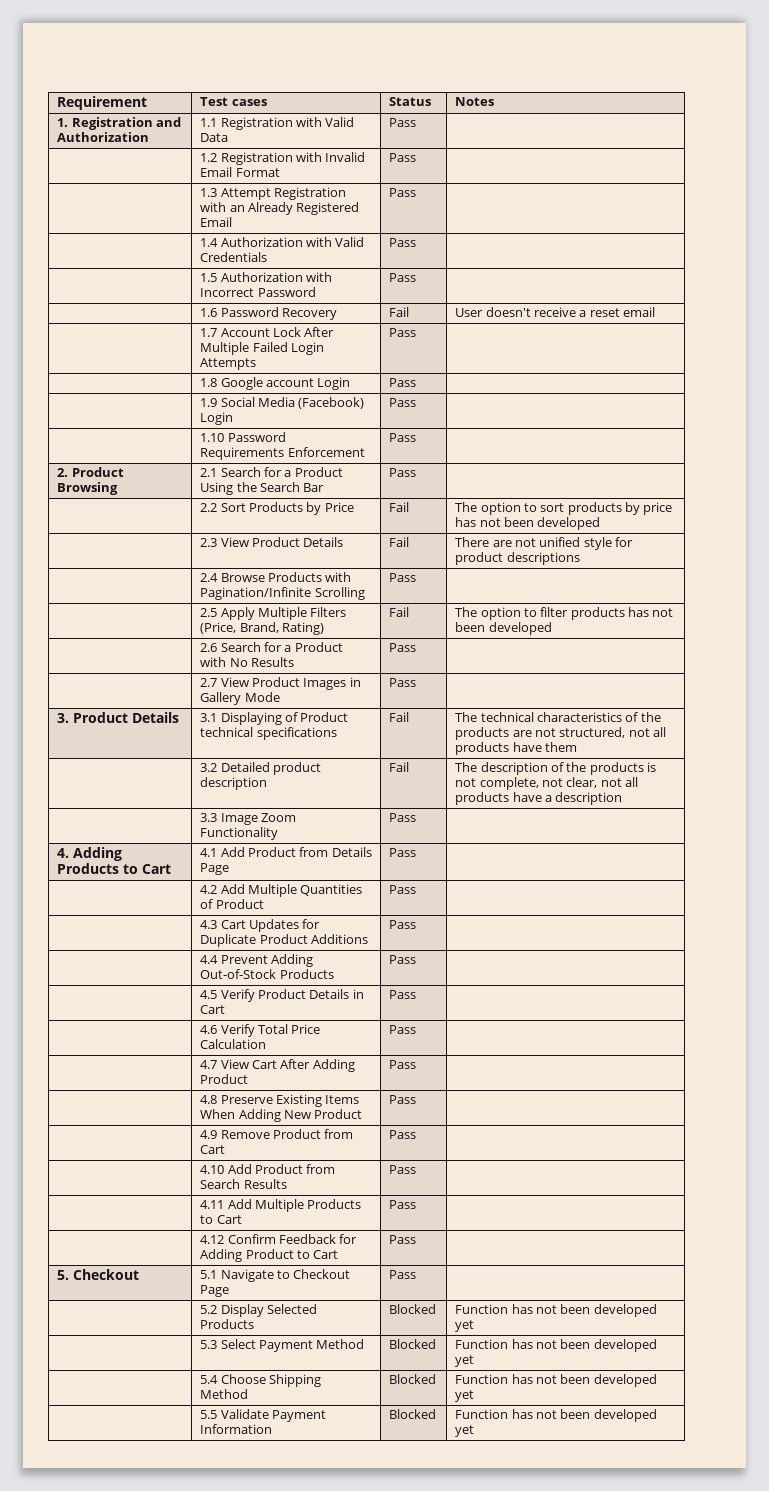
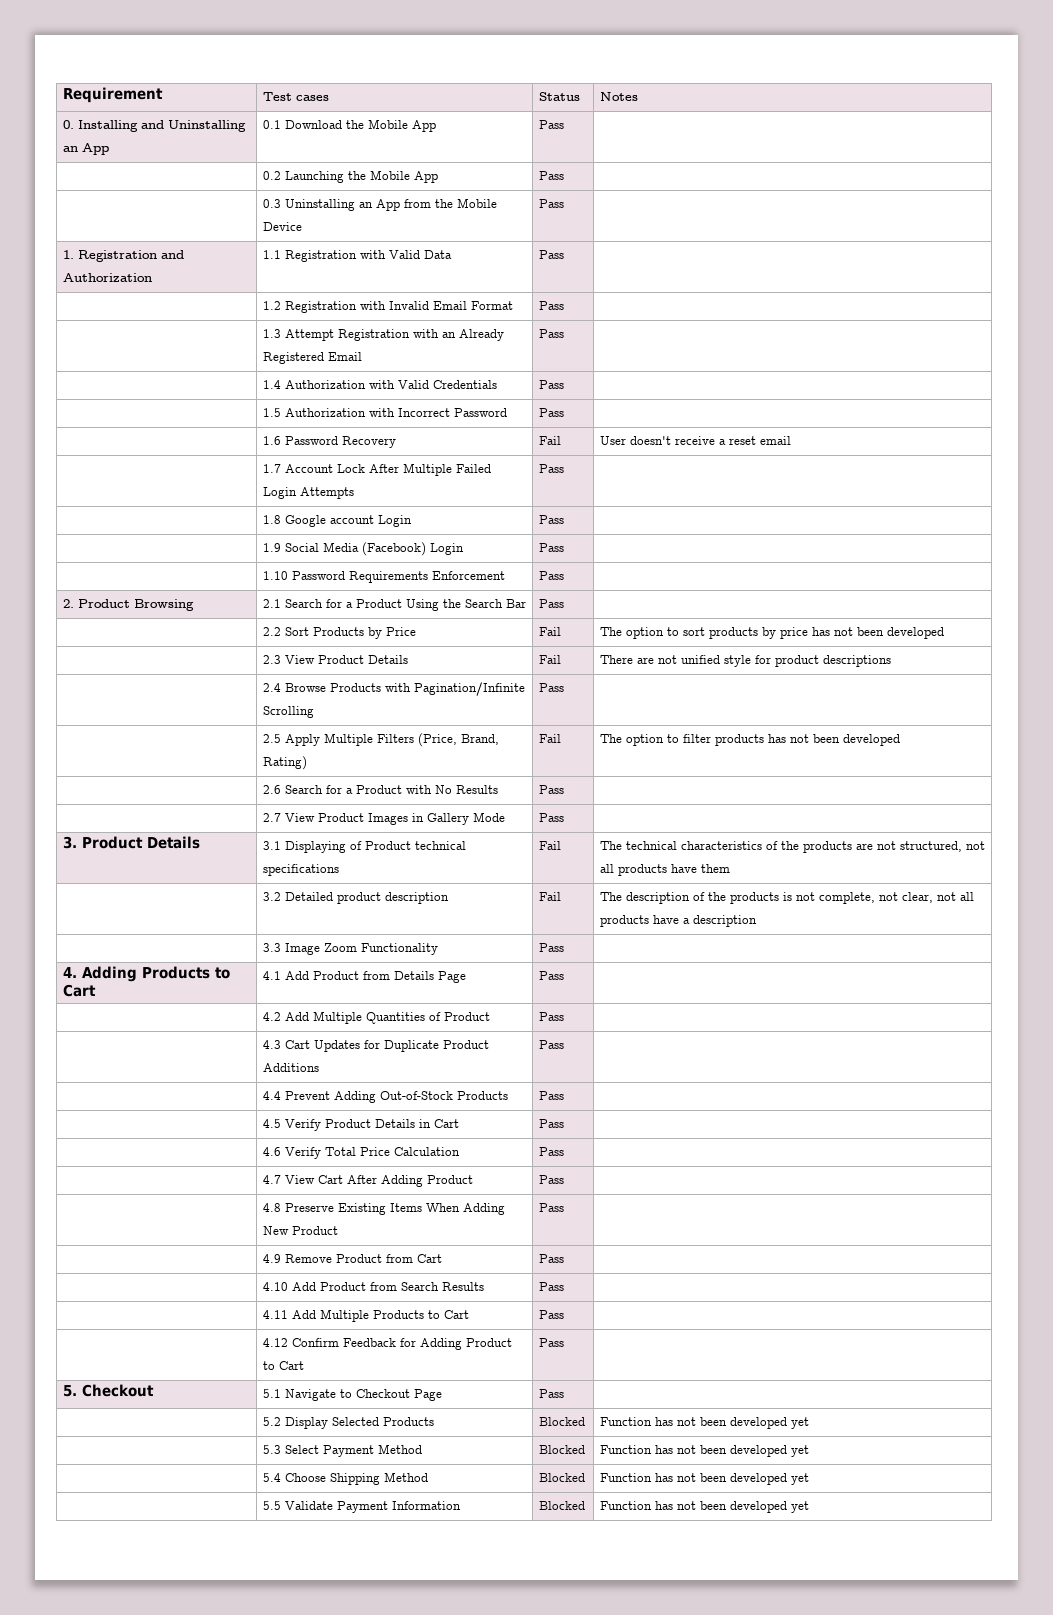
(495, 101) none -> [62,120,246,132] [62,143,109,155] [262,119,436,132] [538,120,564,129] [262,170,438,183] [538,171,564,180] [262,198,497,211] [262,222,302,231] [538,199,564,208] // 0. Installing and Uninstalling an App | 0.1 Download the Mobile App | Pass | // | 0.2 Launching the Mobile App | Pass | // | 0.3 Uninstalling an App from the Mobile Device | Pass |

